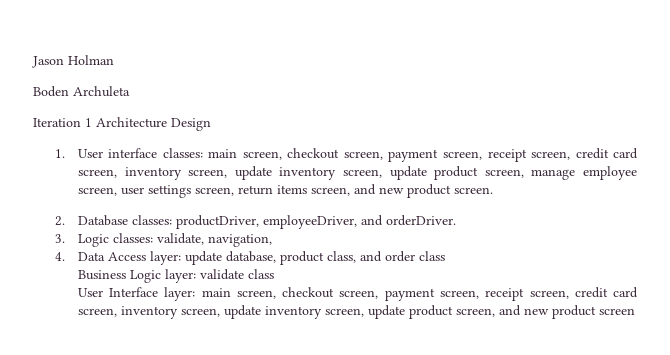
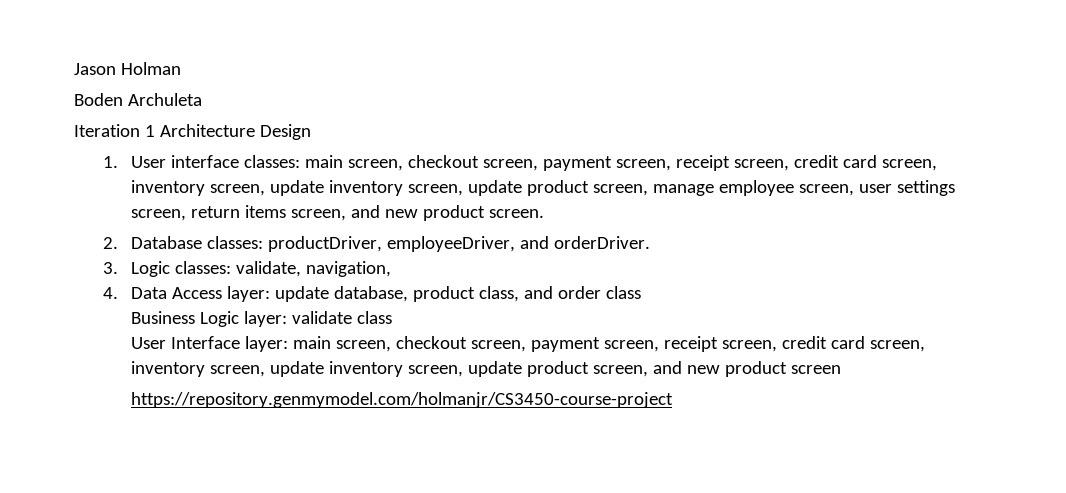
(635, 311) none -> [131,392,674,408] // https://repository.genmymodel.com/holmanjr/CS3450-course-project

